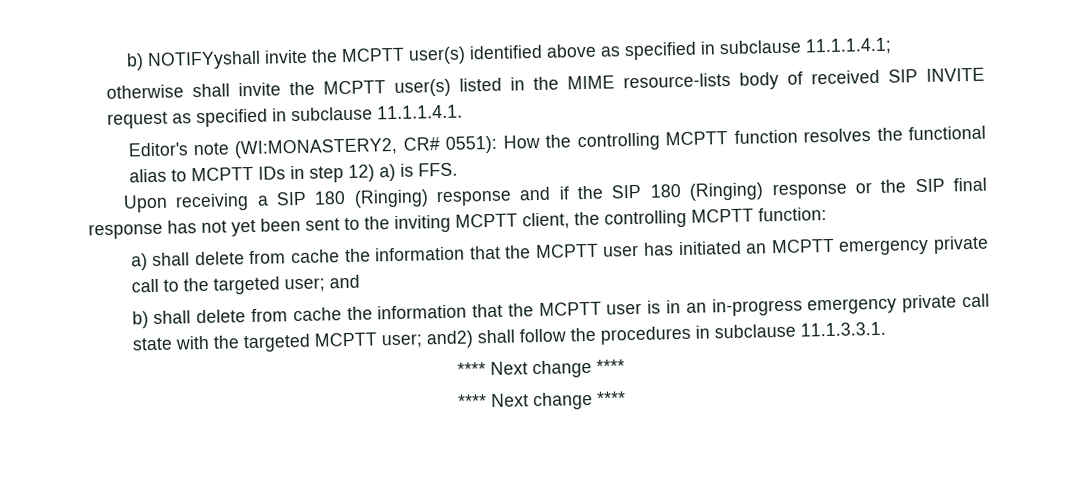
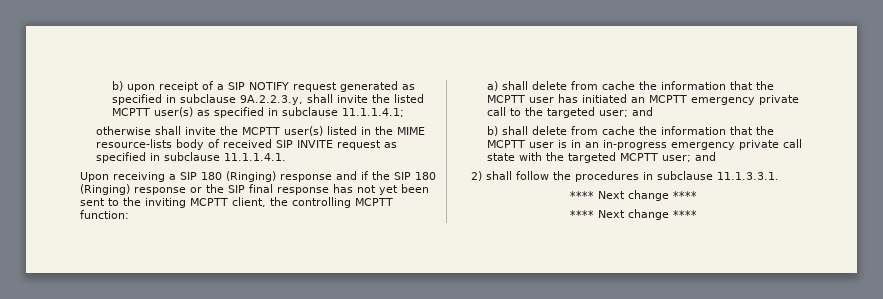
[125,43,597,71] b) NOTIFYyshall invite the MCPTT user(s) identified above -> [112,81,416,92] [112,94,425,105] [112,107,194,117] b) upon receipt of a SIP NOTIFY request generated as specified in subclause 9A.2.2.3.y, shall invite the listed MCPTT user(s)
[127,125,986,159] [128,162,458,183] // Editor's note (WI:MONASTERY2, CR# 0551): How the controlling MCPTT function resolves the functional alias to MCPTT IDs in step 12) a) is FFS. -> (287, 157) none
[425,330,474,349] and2) -> [695,152,717,161] [471,171,483,181] and // 2)

